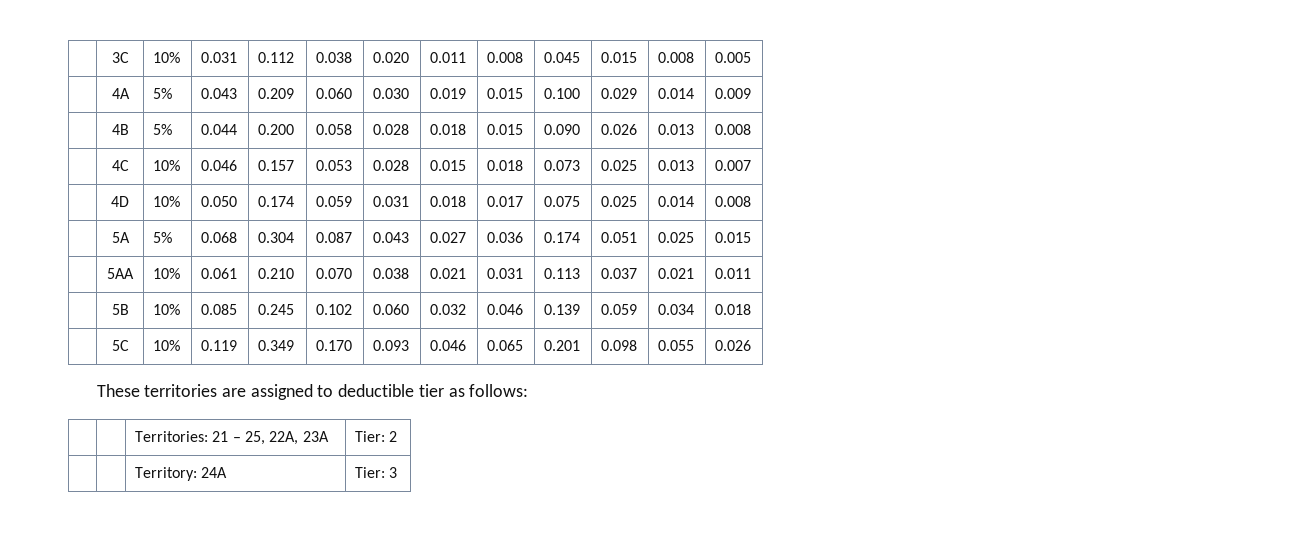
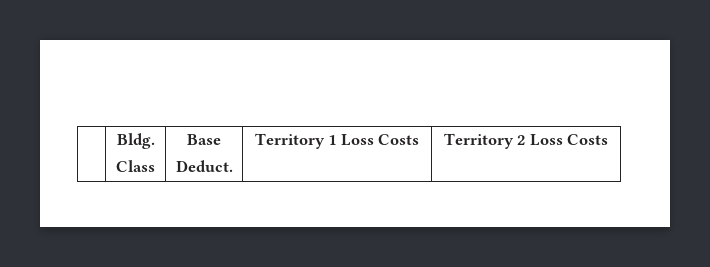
[111,52,129,63] [153,52,181,63] [201,52,238,63] [258,52,295,63] [316,52,353,63] [373,52,410,63] [430,52,467,63] [487,52,524,63] [544,52,581,63] [601,52,638,63] [658,52,695,63] [715,52,752,63] [111,88,130,99] [153,88,173,99] [201,88,238,99] [258,88,295,99] [316,88,353,99] [373,88,410,99] [430,88,467,99] [487,88,524,99] [544,88,581,99] [601,88,638,99] [658,88,695,99] [715,88,752,99] [111,124,129,135] [153,124,173,135] [201,124,238,135] [258,124,295,135] [316,124,353,135] [373,124,410,135] [430,124,467,135] [487,124,524,135] [544,124,581,135] [601,124,638,135] [658,124,695,135] [715,124,752,135] [111,160,129,171] [153,160,181,171] [201,160,238,171] [258,160,295,171] [316,160,353,171] [373,160,410,171] [430,160,467,171] [487,160,524,171] [544,160,581,171] [601,160,638,171] [658,160,695,171] [715,160,752,171] [111,196,129,207] [153,196,181,207] [201,196,238,207] [258,196,295,207] [316,196,353,207] [373,196,410,207] [430,196,467,207] [487,196,524,207] [544,196,581,207] [601,196,638,207] [658,196,695,207] [715,196,752,207] [111,232,130,243] [153,232,173,243] [201,232,238,243] [258,232,295,243] [316,232,353,243] [373,232,410,243] [430,232,467,243] [487,232,524,243] [544,232,581,243] [601,232,638,243] [658,232,695,243] [715,232,752,243] [107,268,134,279] [153,268,181,279] [201,268,238,279] [258,268,295,279] [316,268,353,279] [373,268,410,279] [430,268,467,279] [487,268,524,279] [544,268,581,279] [601,268,638,279] [658,268,695,279] [715,268,752,279] [111,304,129,315] [153,304,181,315] [201,304,238,315] [258,304,295,315] [316,304,353,315] [373,304,410,315] [430,304,467,315] [487,304,524,315] [544,304,581,315] [601,304,638,315] [658,304,695,315] [715,304,752,315] [111,340,129,351] [153,340,181,351] [201,340,238,351] [258,340,295,351] [316,340,353,351] [373,340,410,351] [430,340,467,351] [487,340,524,351] [544,340,581,351] [601,340,638,351] [658,340,695,351] [715,340,752,351] [96,384,529,400] [135,431,329,445] [355,431,398,442] [135,467,228,481] [355,467,398,478] | 3C | 10% | 0.031 | 0.112 | 0.038 | 0.020 | 0.011 | 0.008 | 0.045 | 0.015 | 0.008 | 0.005 // | 4A | 5% | 0.043 | 0.209 | 0.060 | 0.030 | 0.019 | 0.015 | 0.100 | 0.029 | 0.014 | 0.009 // | 4B | 5% | 0.044 | 0.200 | 0.058 | 0.028 | 0.018 | 0.015 | 0.090 | 0.026 | 0.013 | 0.008 // | 4C | 10% | 0.046 | 0.157 | 0.053 | 0.028 | 0.015 | 0.018 | 0.073 | 0.025 | 0.013 | 0.007 // | 4D | 10% | 0.050 | 0.174 | 0.059 | 0.031 | 0.018 | 0.017 | 0.075 | 0.025 | 0.014 | 0.008 // | 5A | 5% | 0.068 | 0.304 | 0.087 | 0.043 | 0.027 | 0.036 | 0.174 | 0.051 | 0.025 | 0.015 // | 5AA | 10% | 0.061 | 0.210 | 0.070 | 0.038 | 0.021 | 0.031 | 0.113 | 0.037 | 0.021 | 0.011 // | 5B | 10% | 0.085 | 0.245 | 0.102 | 0.060 | 0.032 | 0.046 | 0.139 | 0.059 | 0.034 | 0.018 // | 5C | 10% | 0.119 | 0.349 | 0.170 | 0.093 | 0.046 | 0.065 | 0.201 | 0.098 | 0.055 | 0.026 // These territories are assigned to deductible tier as follows: // | | Territories: 21 – 25, 22A, 23A | Tier: 2 // | | Territory: 24A | Tier: 3 -> [116,133,155,149] [116,160,155,172] [187,134,221,145] [175,160,233,172] [254,133,420,149] [443,133,609,149] | Bldg. // Class | Base // Deduct. | Territory 1 Loss Costs | Territory 2 Loss Costs

